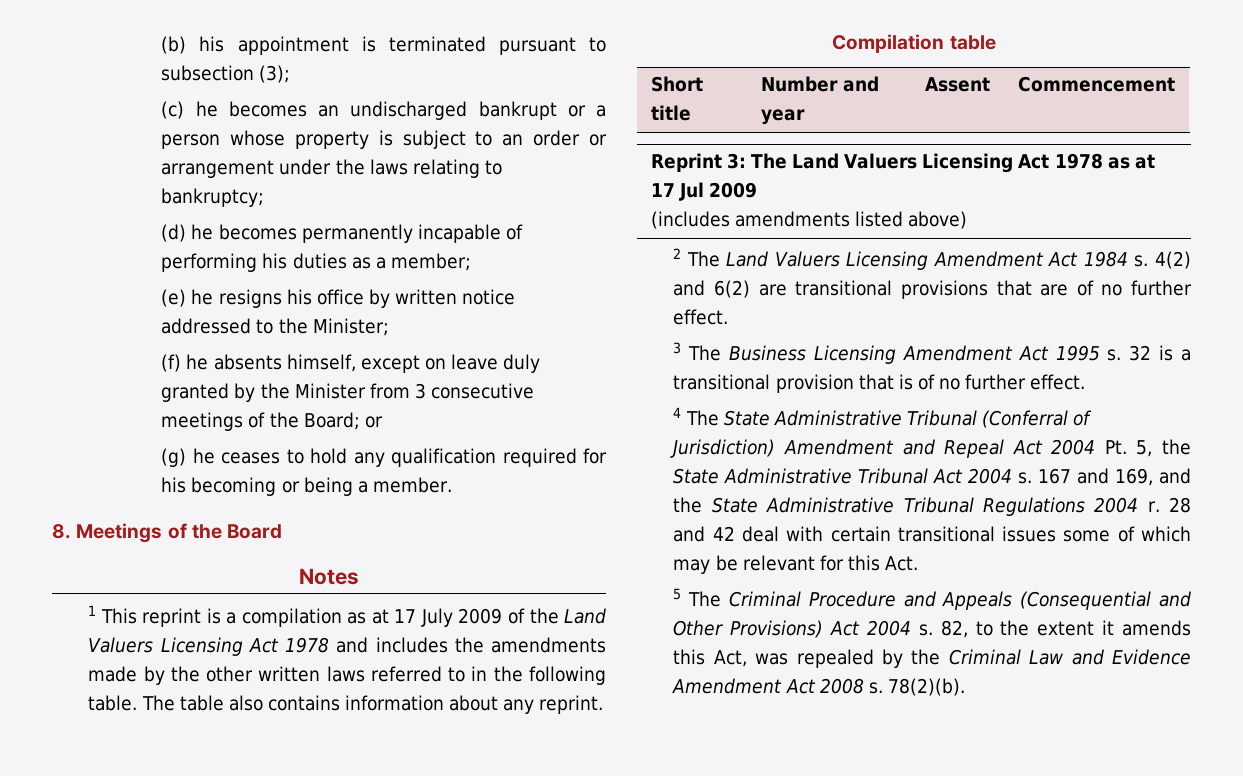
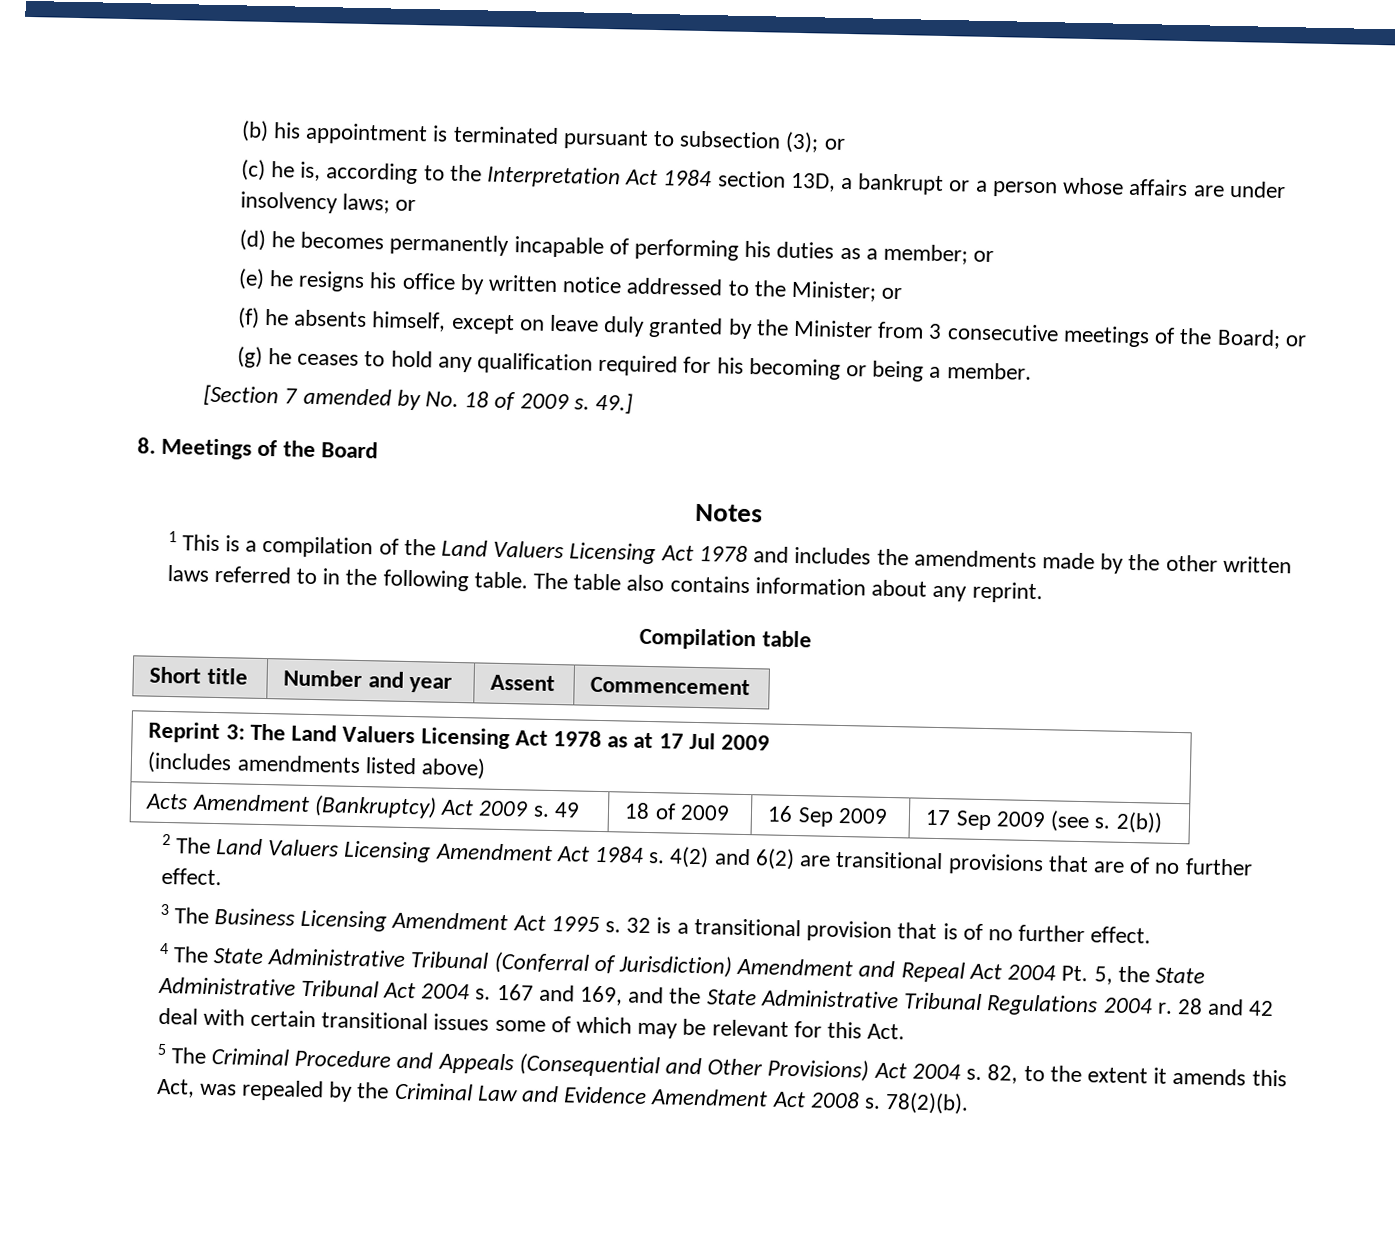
(291, 74) none -> [823,138,846,150] or
[228,101,468,120] becomes an undischarged -> [300,161,854,192] is, according to the Interpretation Act 1984 section 13D, a
[294,130,607,149] [161,159,502,178] [161,188,265,207] property is subject to an order or arrangement under the laws relating to bankruptcy; -> [1128,178,1286,199] [239,191,417,214] affairs are under insolvency laws; or
(471, 262) none -> [973,250,995,263] or
(389, 327) none -> [881,287,903,300] or
(452, 485) none -> [203,384,634,414] // [Section 7 amended by No. 18 of 2009 s. 49.]
[142,608,202,627] reprint -> (220, 543) none
[347,608,503,627] as at 17 July 2009 -> (374, 547) none
(968, 220) none -> [145,793,580,819] [624,802,730,821] [767,805,888,827] [925,809,1163,834] // Acts Amendment (Bankruptcy) Act 2009 s. 49 | 18 of 2009 | 16 Sep 2009 | 17 Sep 2009 (see s. 2(b))

